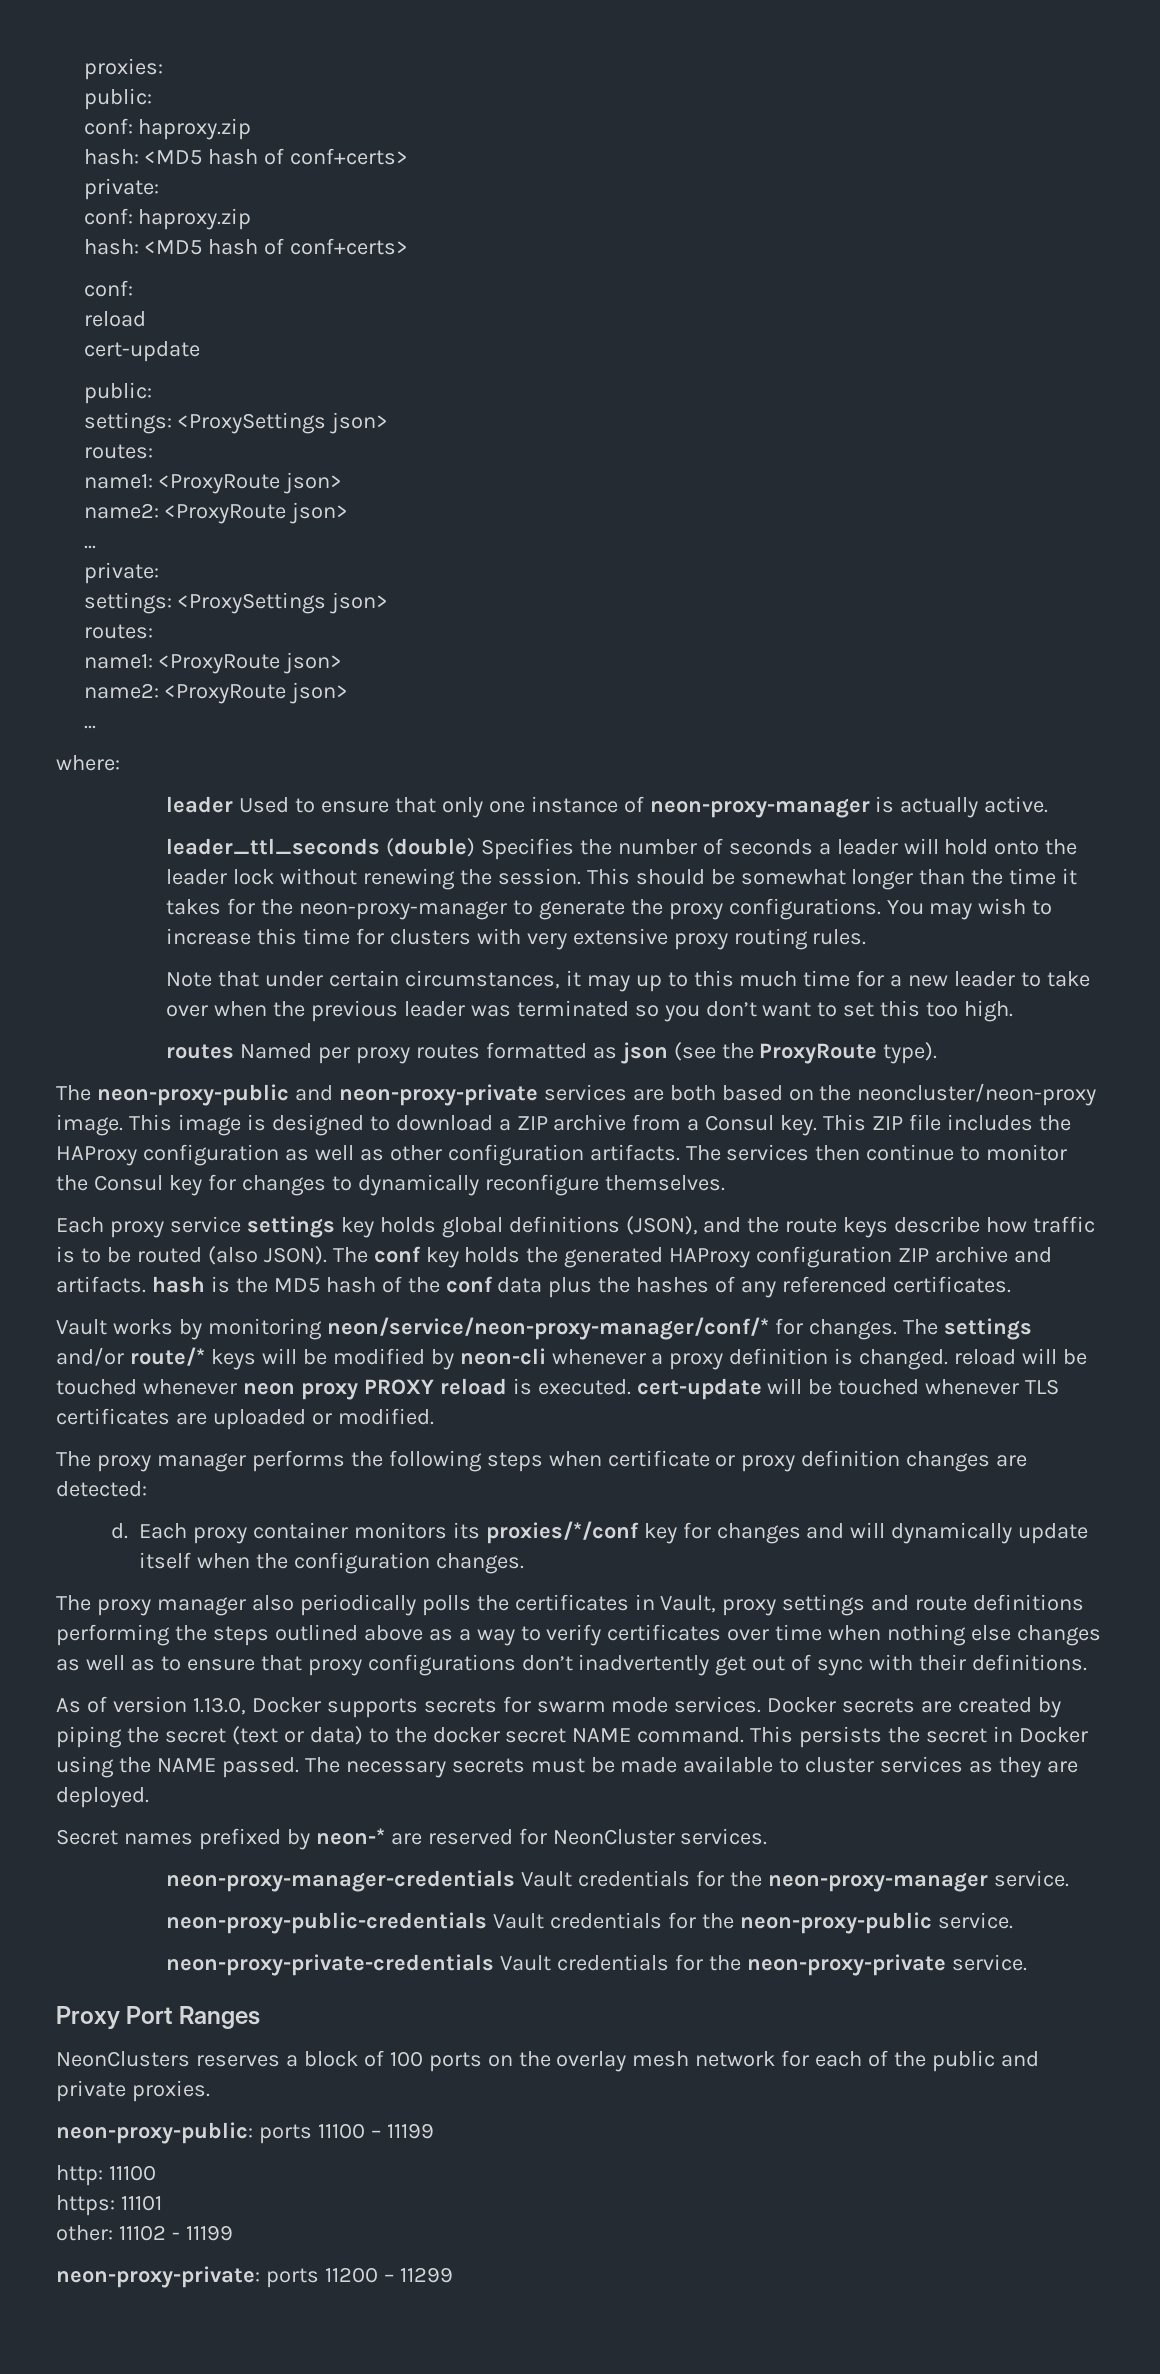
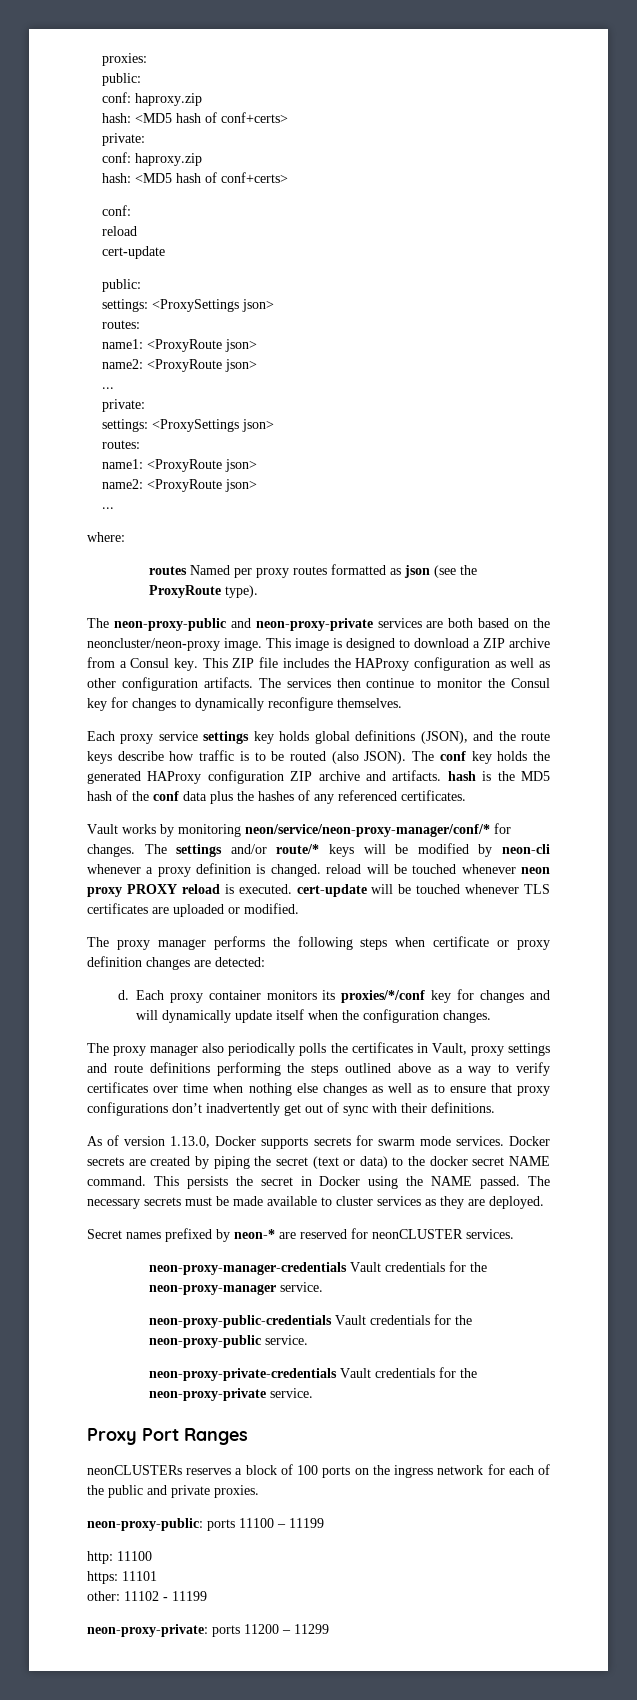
[166,796,1049,818] [166,838,1078,860] [166,868,1078,890] [166,898,1053,920] [166,928,867,950] [166,970,1091,992] [166,1000,1014,1022] // leader Used to ensure that only one instance of neon-proxy-manager is actually active. // leader_ttl_seconds (double) Specifies the number of seconds a leader will hold onto the leader lock without renewing the session. This should be somewhat longer than the time it takes for the neon-proxy-manager to generate the proxy configurations. You may wish to increase this time for clusters with very extensive proxy routing rules. // Note that under certain circumstances, it may up to this much time for a new leader to take over when the previous leader was terminated so you don’t want to set this too high. -> (125, 537) none
[552,1829,675,1845] NeonCluster -> [372,1229,463,1239] neonCLUSTER
[56,2051,190,2067] NeonClusters -> [87,1465,182,1475] neonCLUSTERs
[556,2051,690,2072] overlay mesh -> [394,1465,434,1478] ingress

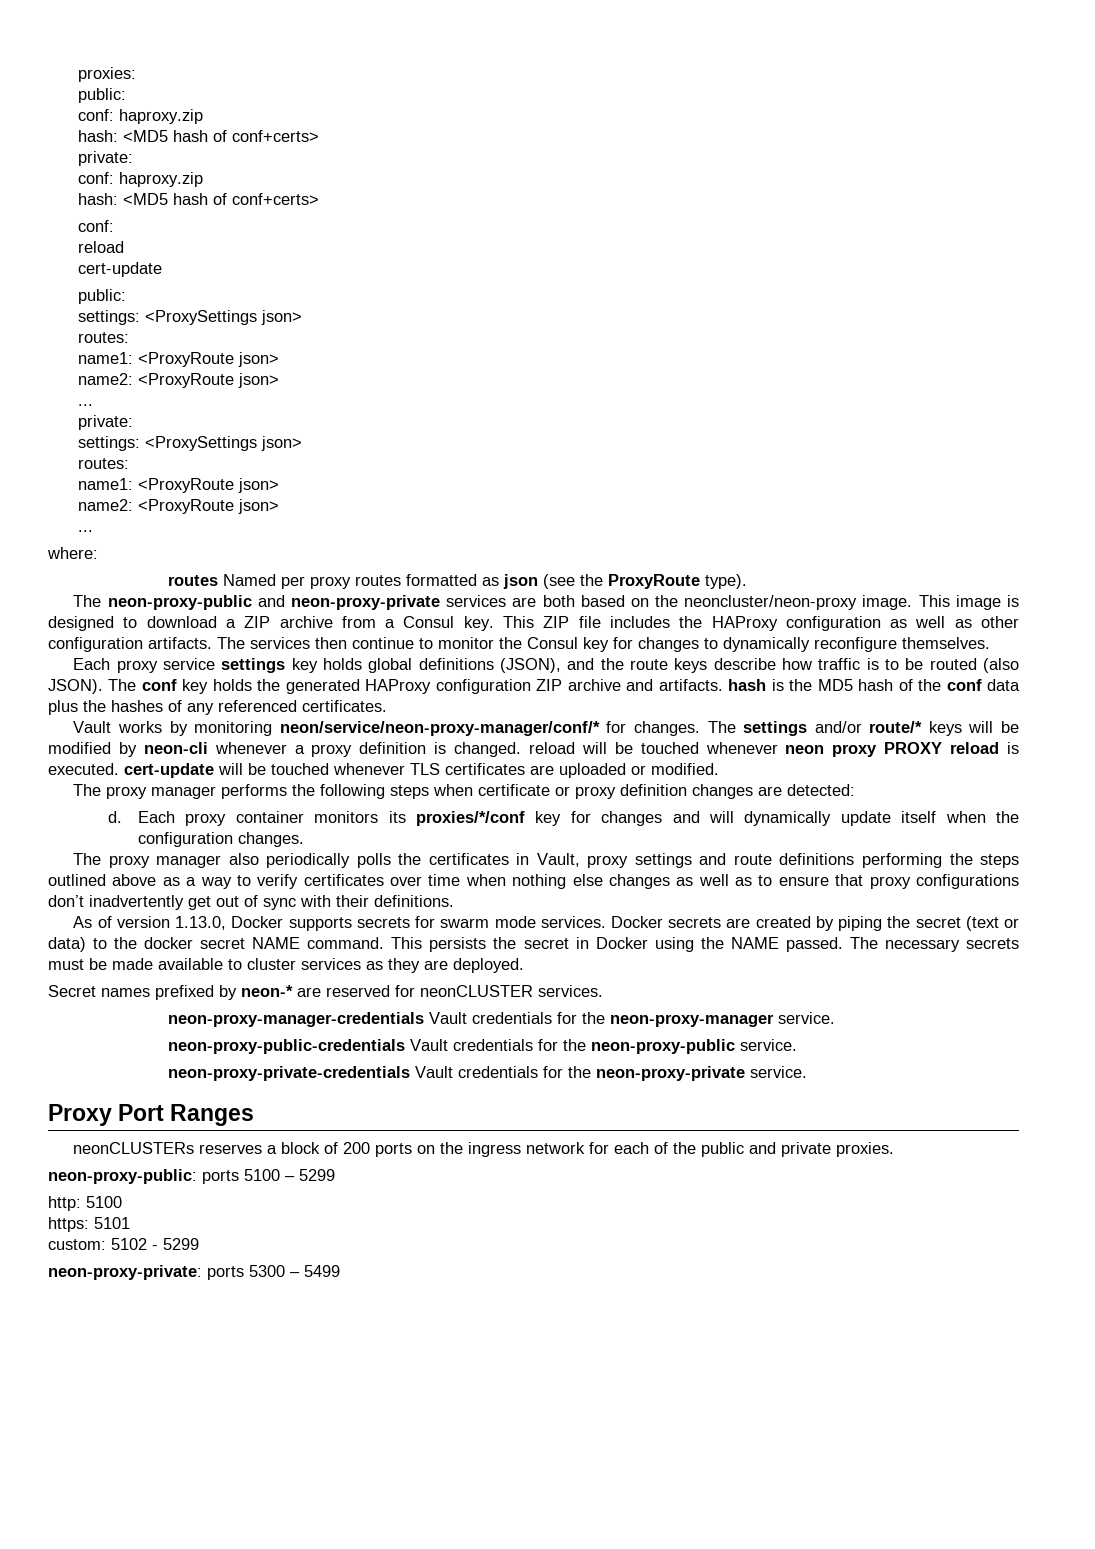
[297,1465,319,1475] 100 -> [343,1142,371,1154] 200
[239,1518,324,1528] 11100 – 11199 -> [244,1169,335,1181] 5100 – 5299
[117,1551,152,1561] 11100 -> [86,1196,122,1208] 5100
[122,1571,157,1581] [87,1591,207,1601] 11101 // other: 11102 - 11199 -> [94,1217,130,1229] [48,1238,199,1250] 5101 // custom: 5102 - 5299
[244,1624,329,1634] 11200 – 11299 -> [249,1265,340,1277] 5300 – 5499

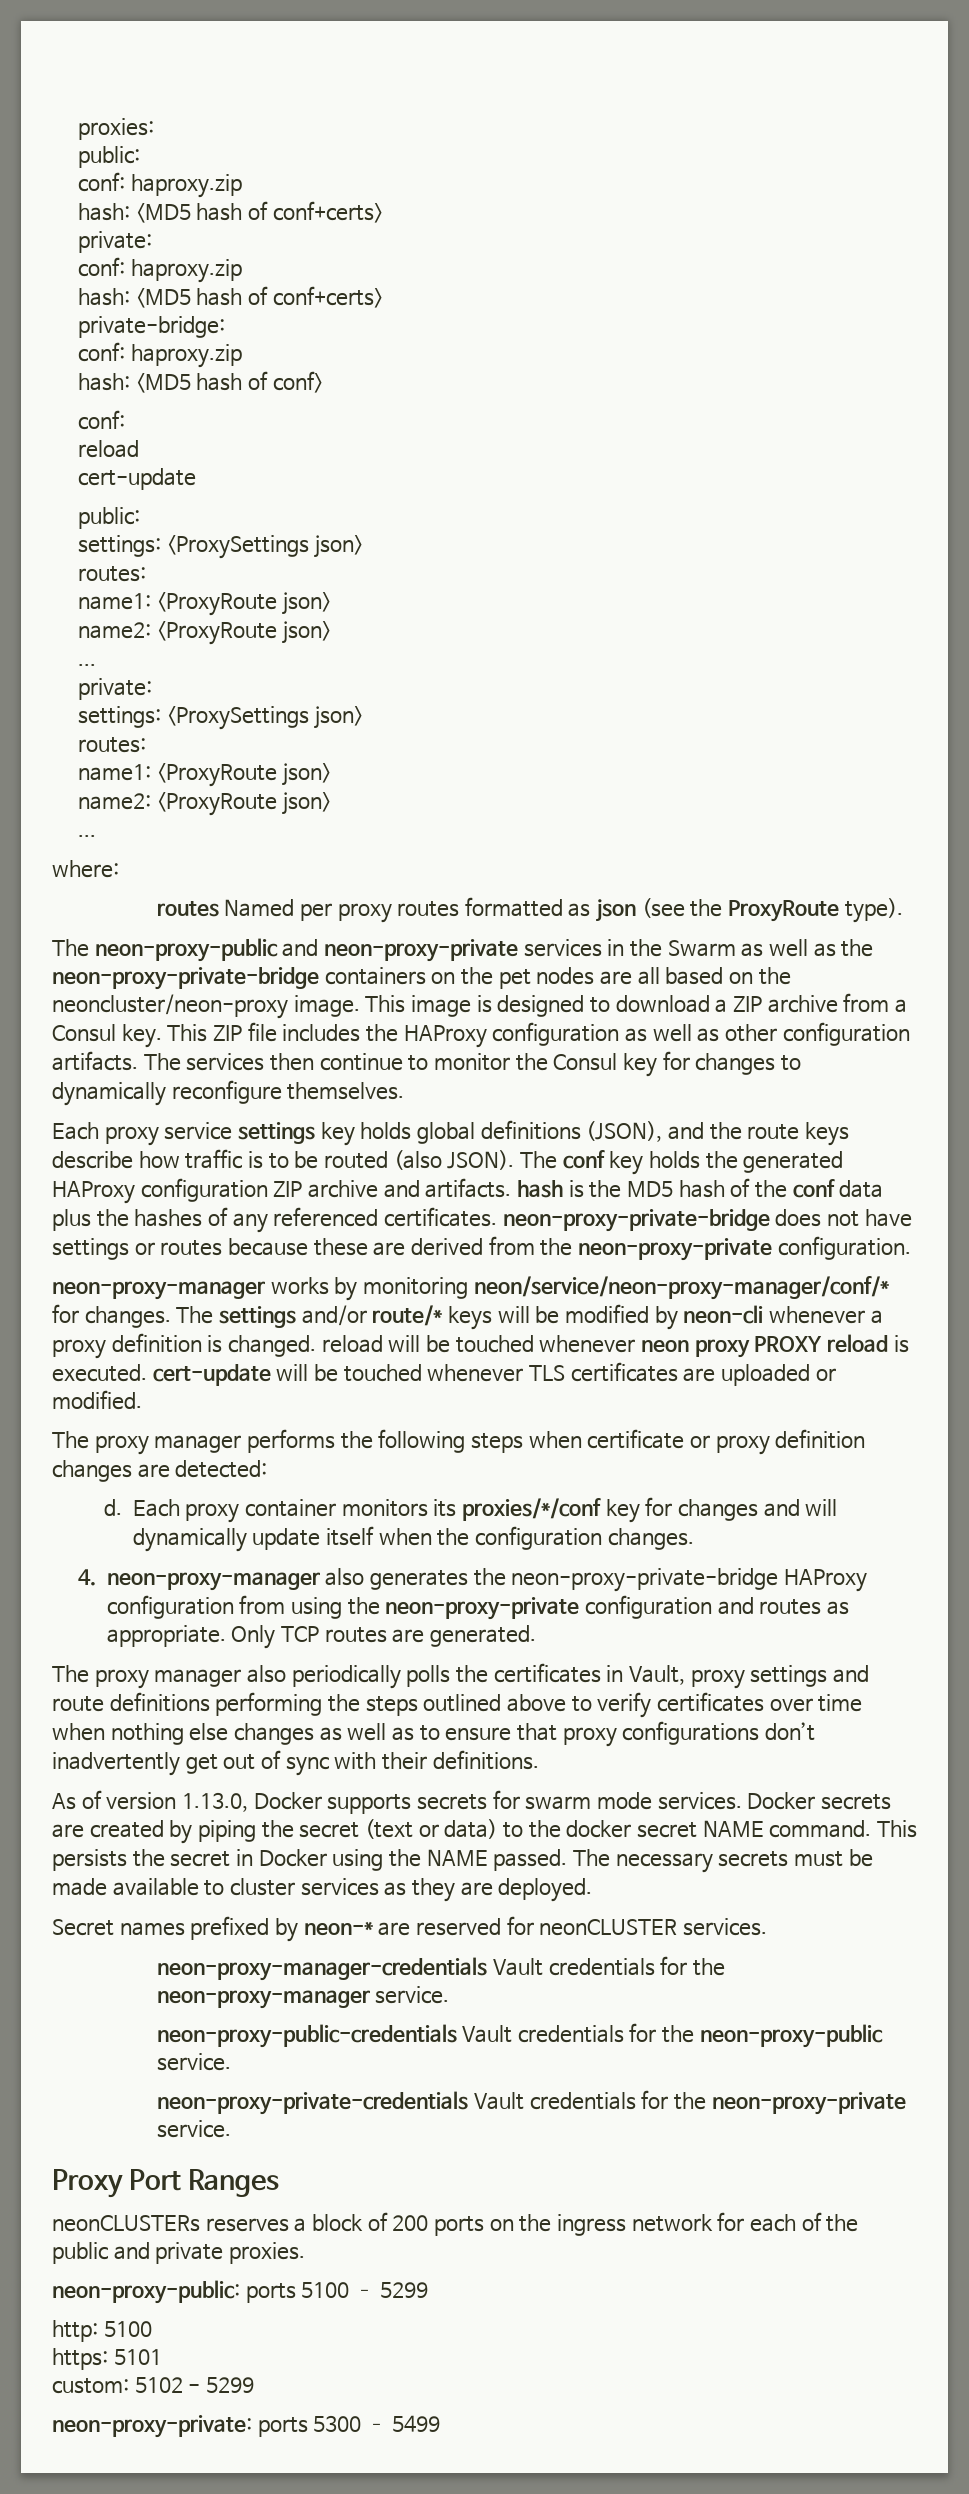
(320, 199) none -> [78,316,226,338] [78,342,242,368] [78,371,323,393] // private-bridge: // conf: haproxy.zip // hash: <MD5 hash of conf>
[512,595,575,607] are both -> [607,939,874,957] [52,967,660,990] in the Swarm as well as the neon-proxy-private-bridge containers on the pet nodes are all
[73,721,112,733] // Vault -> [502,1209,912,1232] [52,1236,911,1261] [52,1281,265,1300] neon-proxy-private-bridge does not have settings or routes because these are derived from the neon-proxy-private configuration. // neon-proxy-manager
(305, 839) none -> [78,1568,867,1592] [106,1595,849,1620] [106,1625,536,1649] // 4. neon-proxy-manager also generates the neon-proxy-private-bridge HAProxy configuration from using the neon-proxy-private configuration and routes as appropriate. Only TCP routes are generated.
[162,877,232,889] as a way -> (567, 1703) none

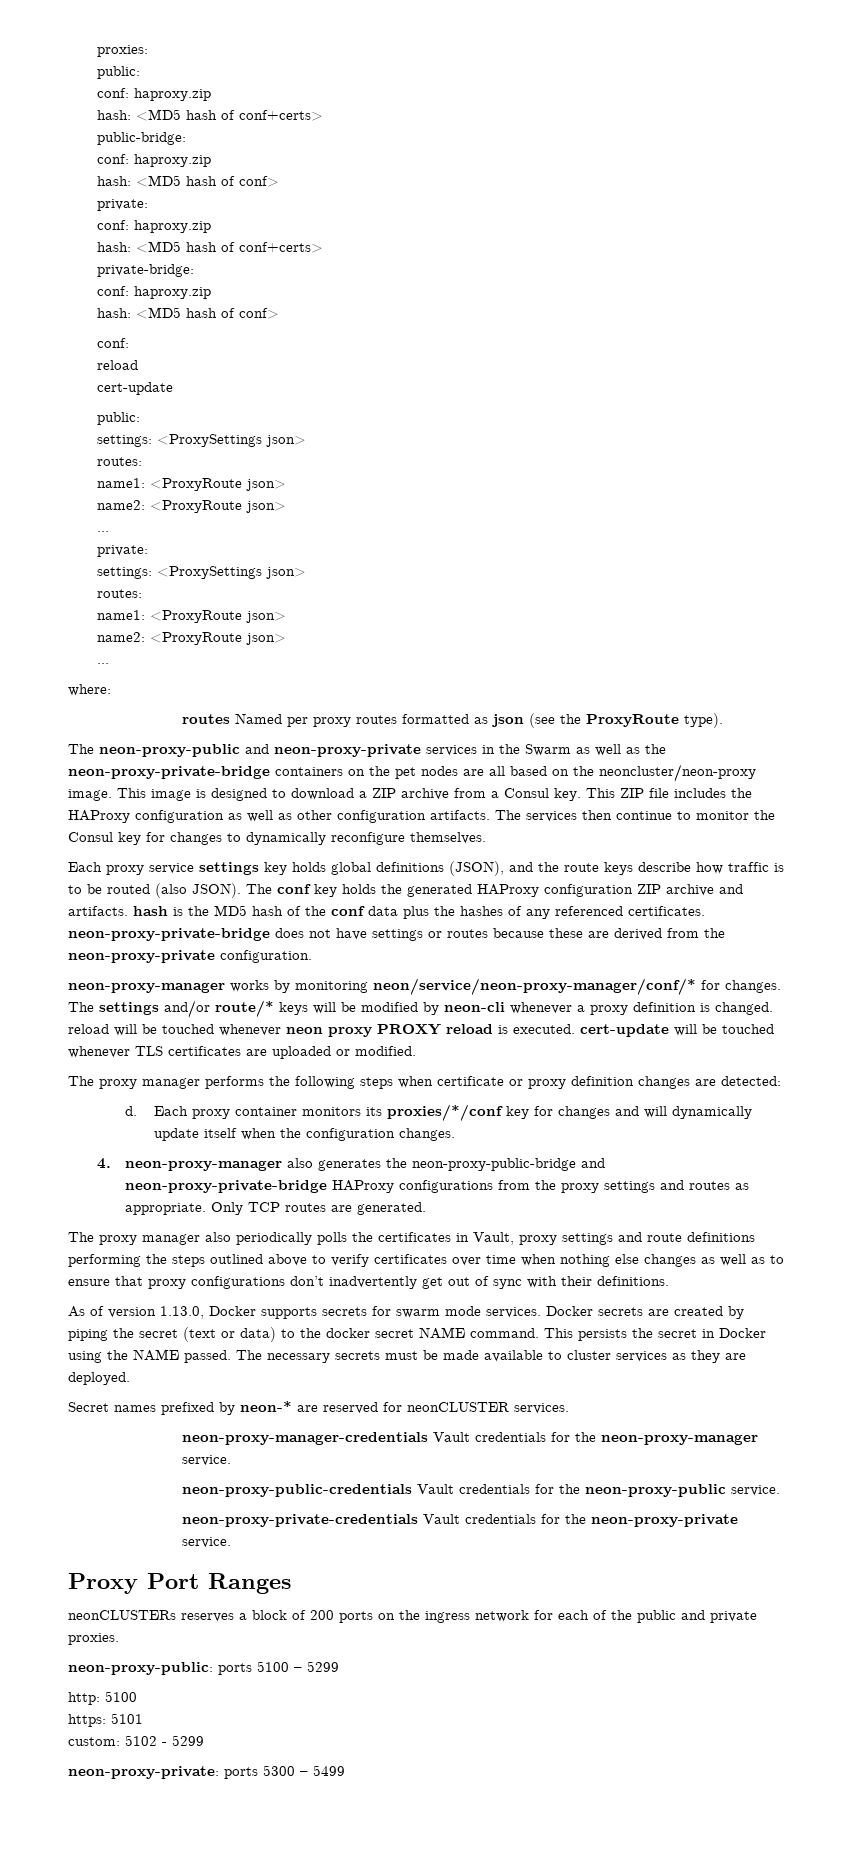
(383, 212) none -> [96,132,186,145] [96,154,211,167] [96,175,279,187] // public-bridge: // conf: haproxy.zip // hash: <MD5 hash of conf>
[511,1568,867,1592] [106,1595,712,1620] neon-proxy-private-bridge HAProxy configuration from using the neon-proxy-private configuration -> [412,1158,606,1171] [125,1180,656,1193] neon-proxy-public-bridge and neon-proxy-private-bridge HAProxy configurations from the proxy settings

